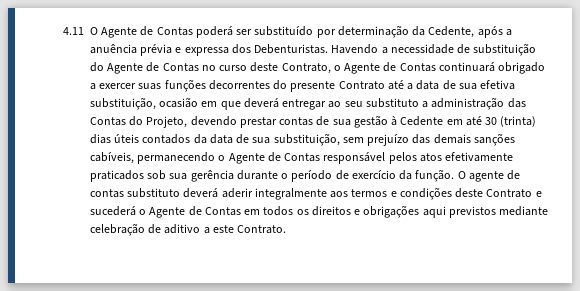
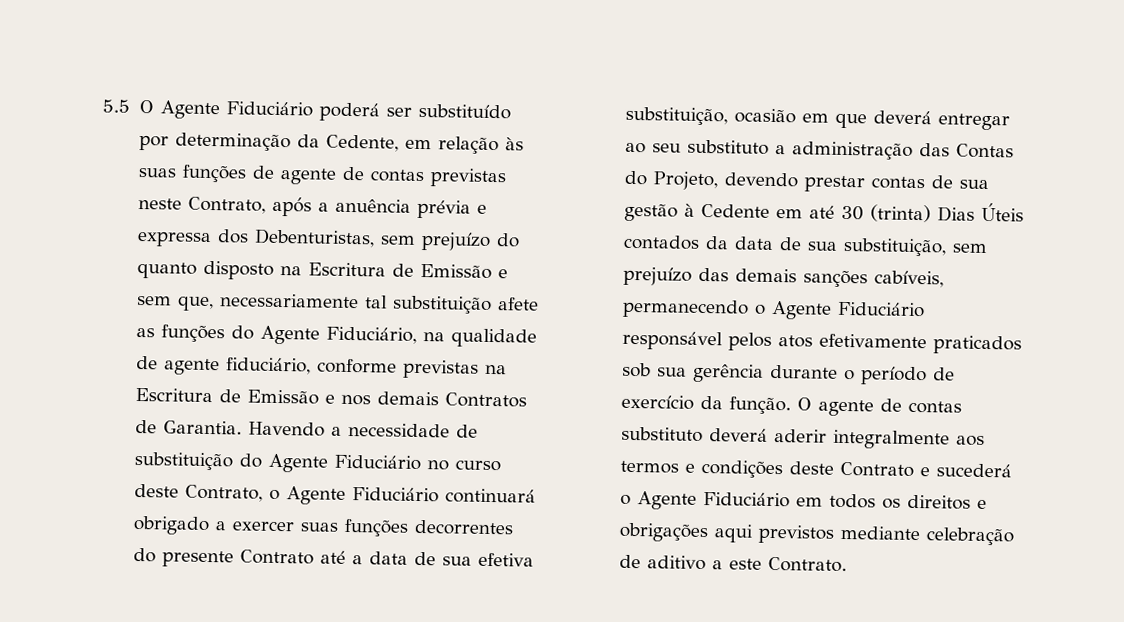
[63,27,84,35] 4.11 -> [102,99,130,113] 5.5
[140,26,193,36] de Contas -> [225,101,313,117] Fiduciário
(475, 32) none -> [404,136,524,155] [137,164,506,188] [137,196,266,214] em relação às suas funções de agente de contas previstas neste Contrato,
[254,44,329,54] Debenturistas. -> [253,228,520,251] [136,260,508,280] [136,293,539,314] [135,324,537,348] [135,355,507,379] [134,387,527,408] [134,419,242,435] Debenturistas, sem prejuízo do quanto disposto na Escritura de Emissão e sem que, necessariamente tal substituição afete as funções do Agente Fiduciário, na qualidade de agente fiduciário, conforme previstas na Escritura de Emissão e nos demais Contratos de Garantia.
[146,62,199,72] de Contas -> [333,454,421,471] Fiduciário
[383,62,436,72] de Contas -> [351,487,439,503] Fiduciário
[90,134,140,144] dias úteis -> [936,202,1024,222] Dias Úteis
[267,152,321,162] de Contas -> [836,301,925,318] Fiduciário
[188,206,241,216] de Contas -> [702,492,790,508] Fiduciário

